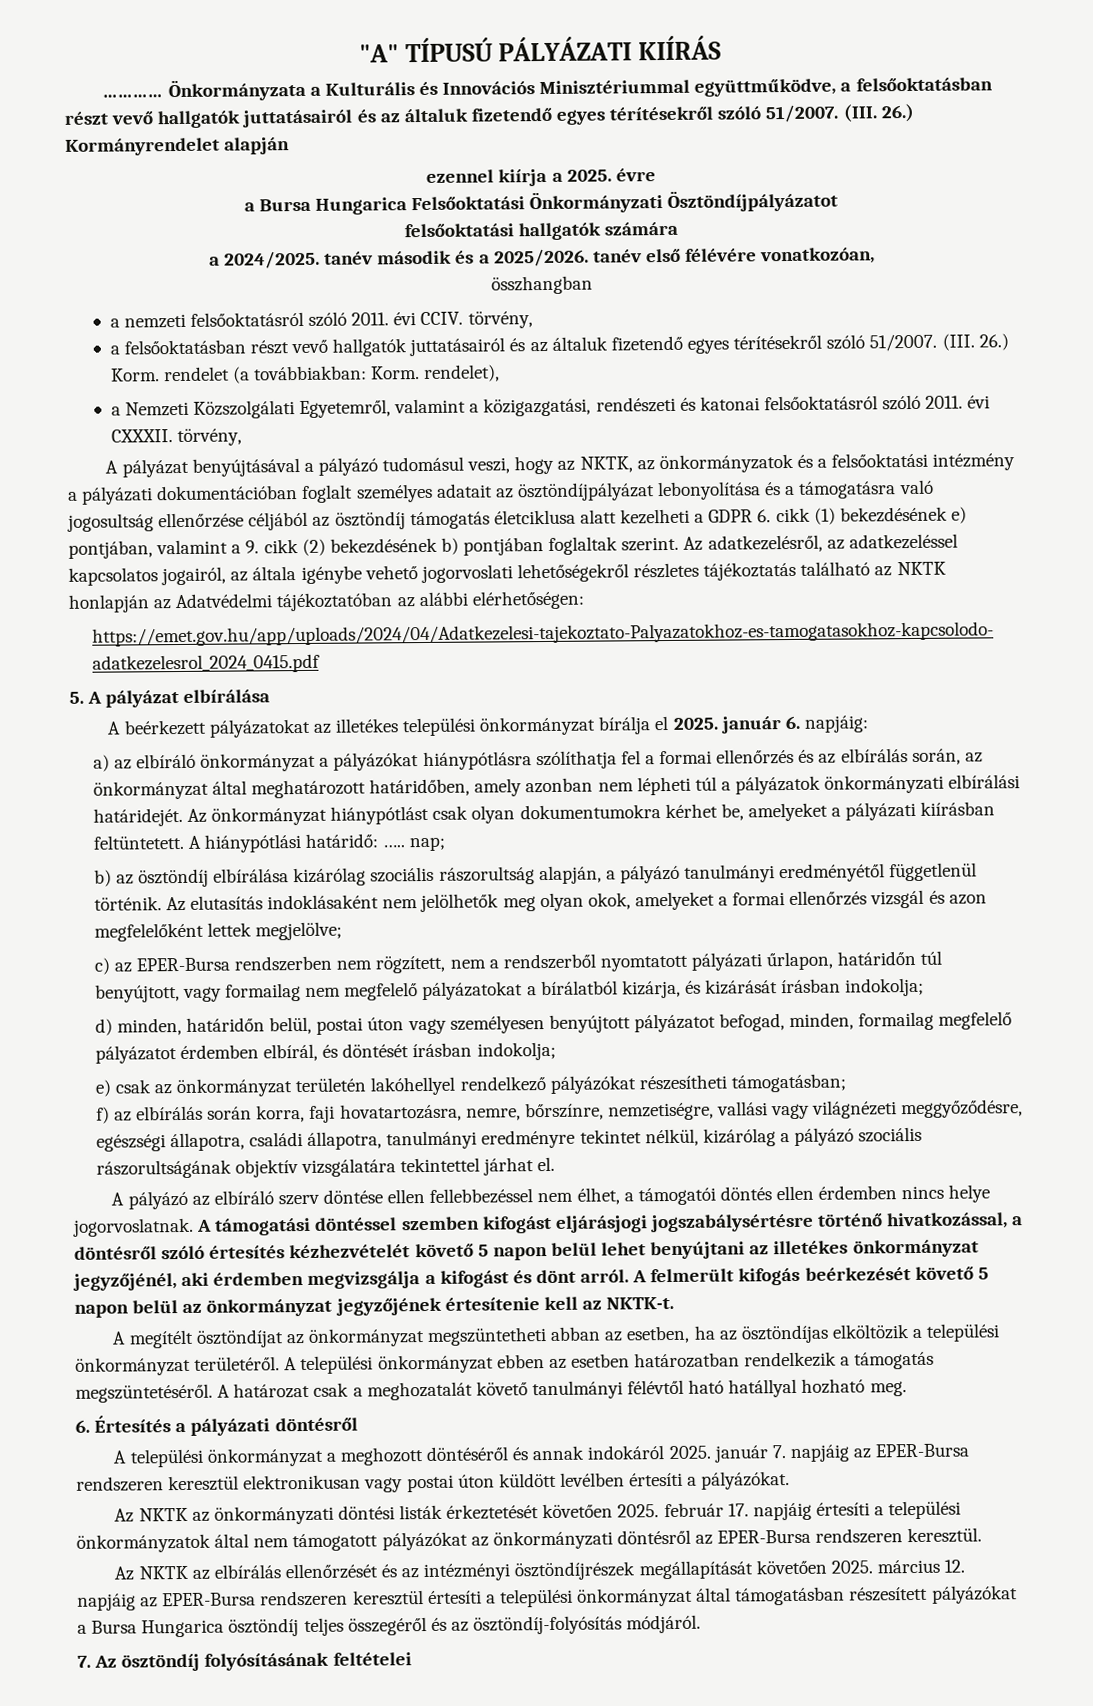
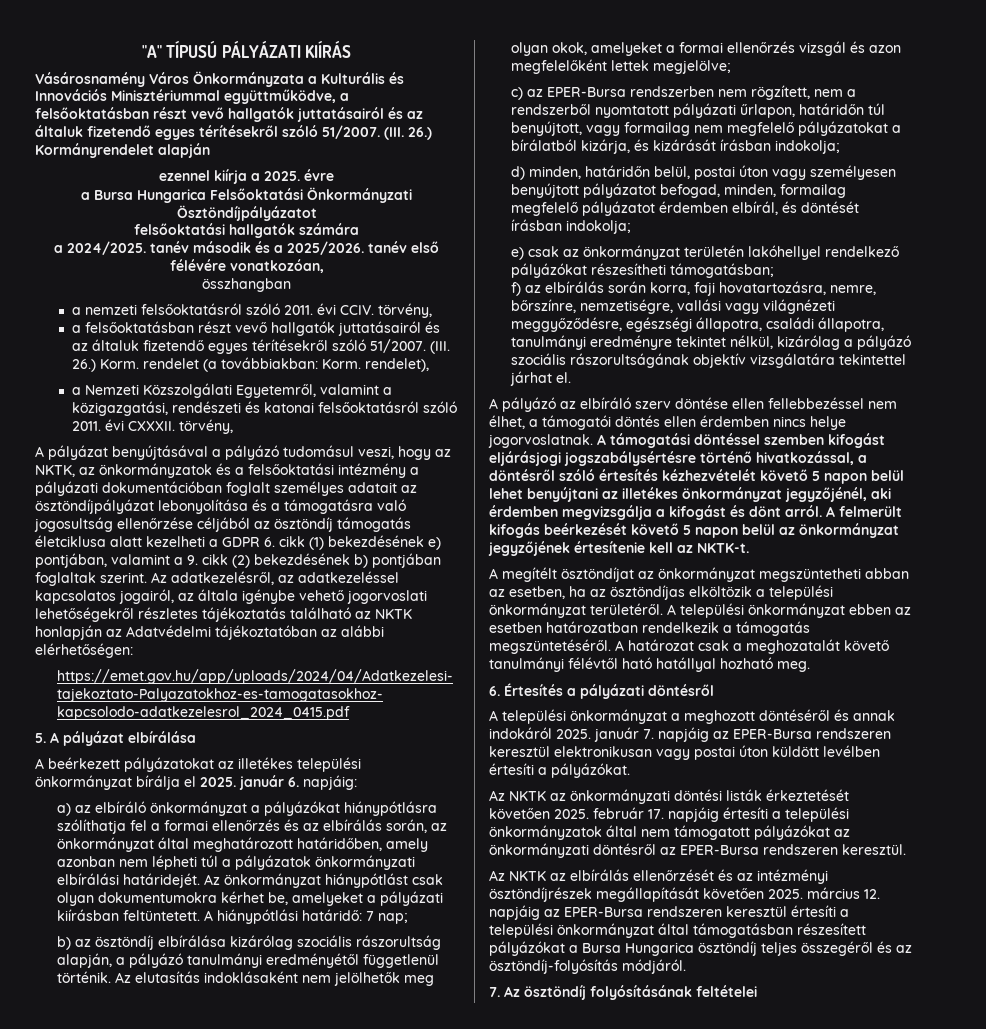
[102,94,164,98] ………… -> [35,72,189,87] Vásárosnamény Város
[382,844,406,848] ….. -> [365,911,374,921] 7

